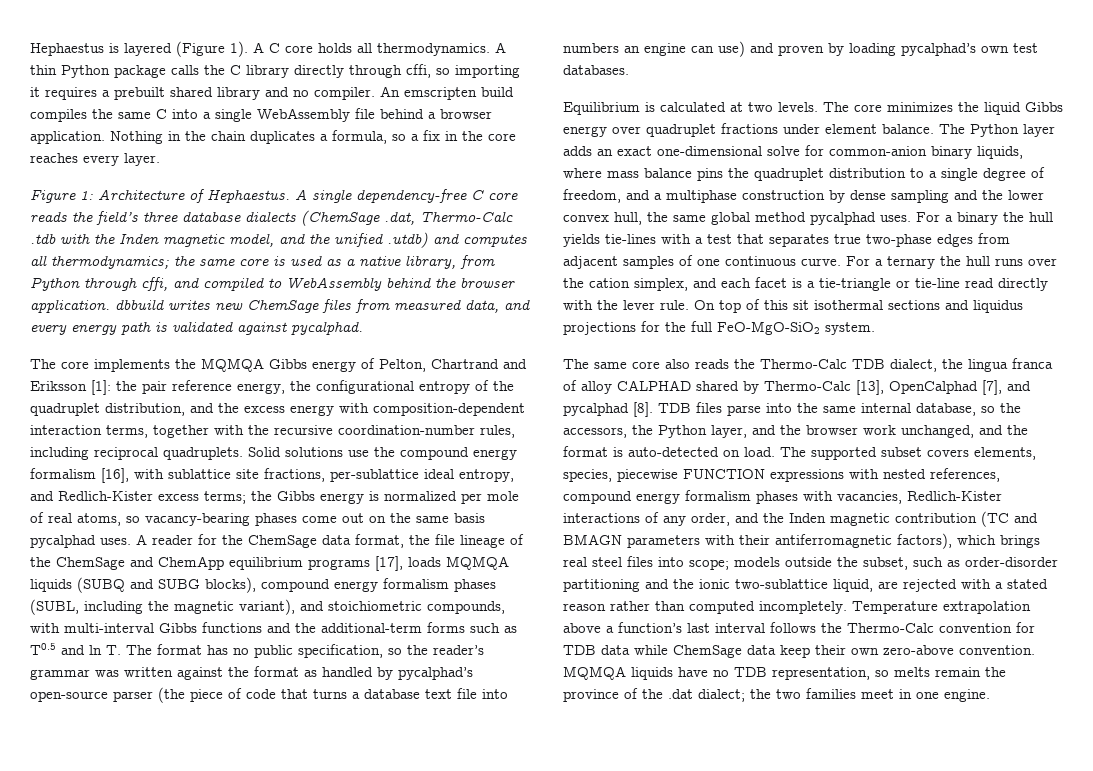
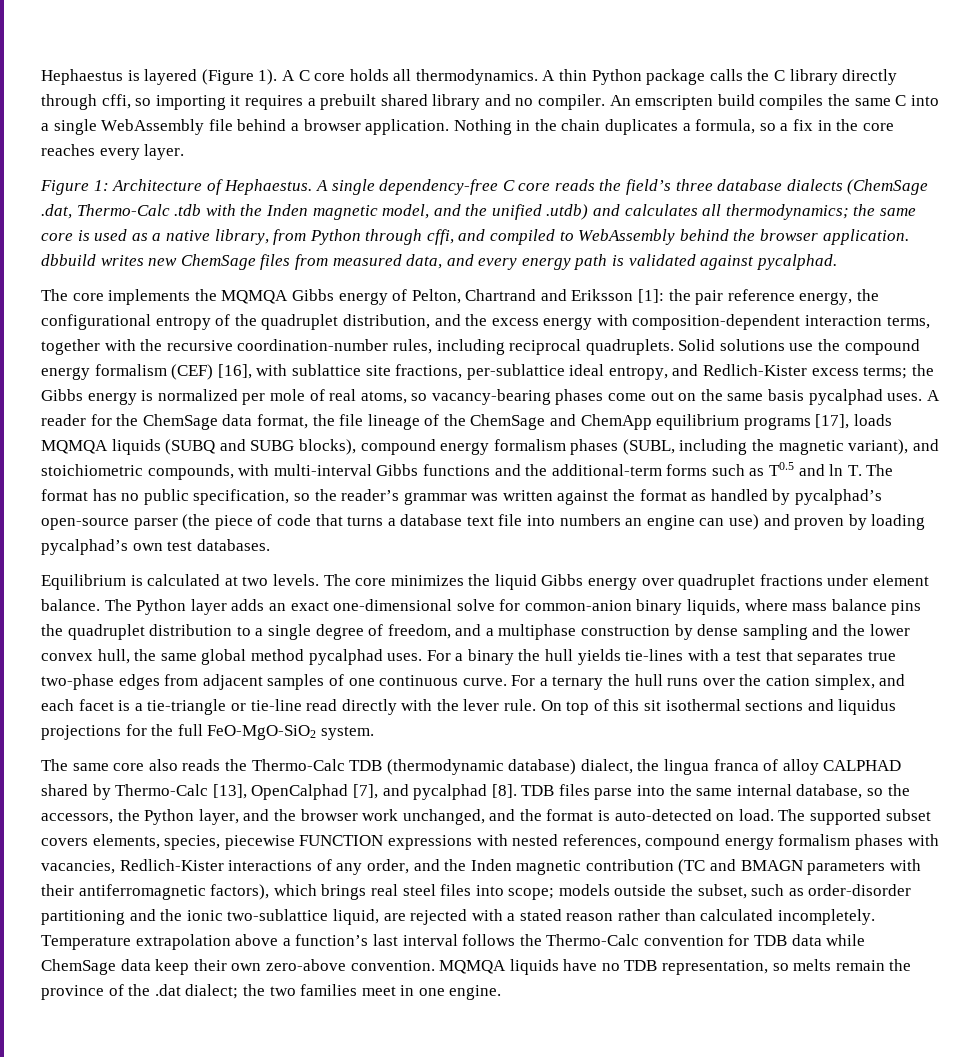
[463,234,527,247] computes -> [624,204,698,216] calculates
(96, 473) none -> [171,364,214,380] (CEF)
(885, 364) none -> [386,759,577,775] (thermodynamic database)
[689,601,755,614] computed -> [700,909,774,921] calculated

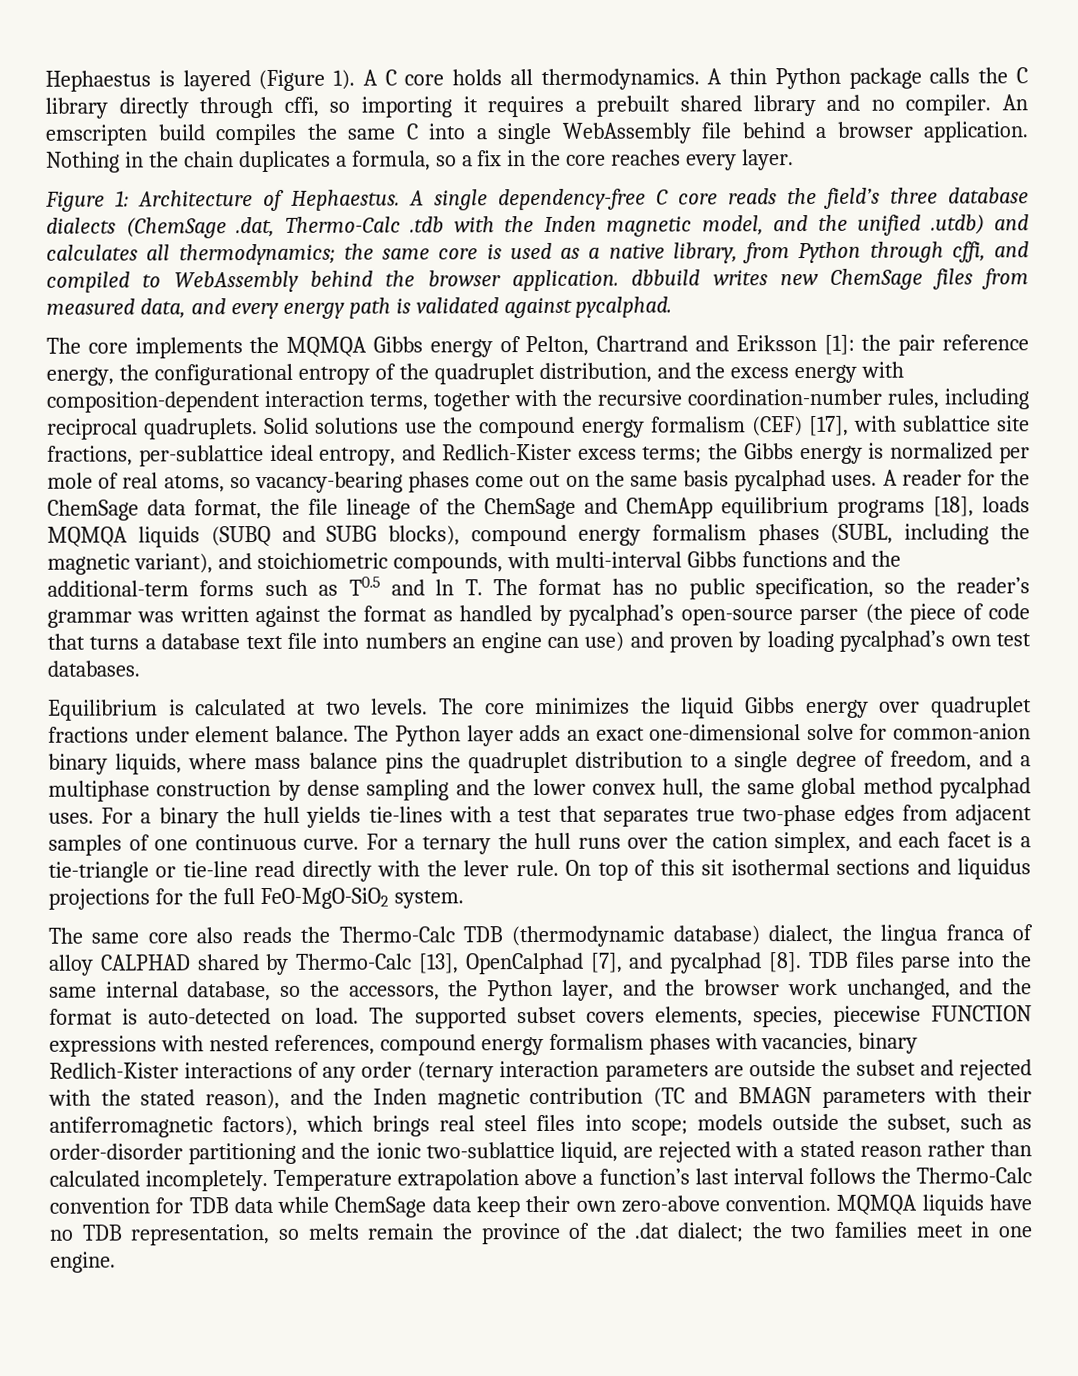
[217,364,252,379] [16], -> [808,415,849,437] [17],
[815,414,850,429] [17], -> [933,496,974,517] [18],
(115, 867) none -> [858,1032,919,1054] binary
[366,859,409,874] order, -> [361,1059,1033,1083] [48,1088,280,1110] order (ternary interaction parameters are outside the subset and rejected with the stated reason),

